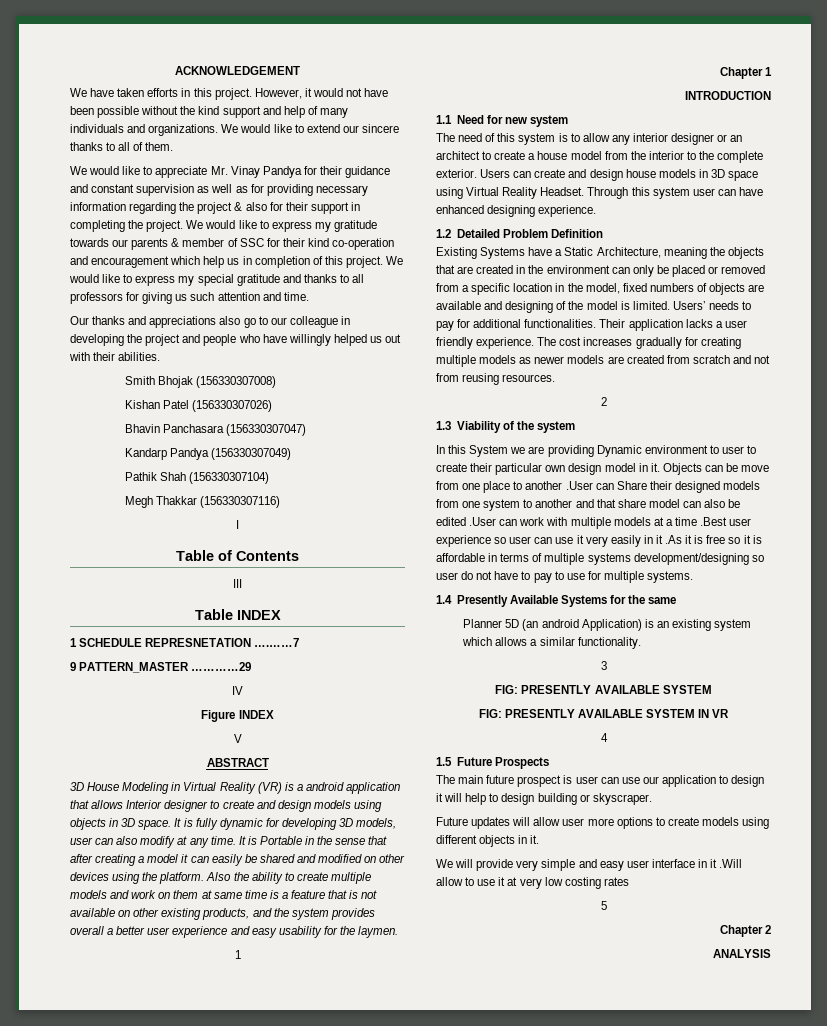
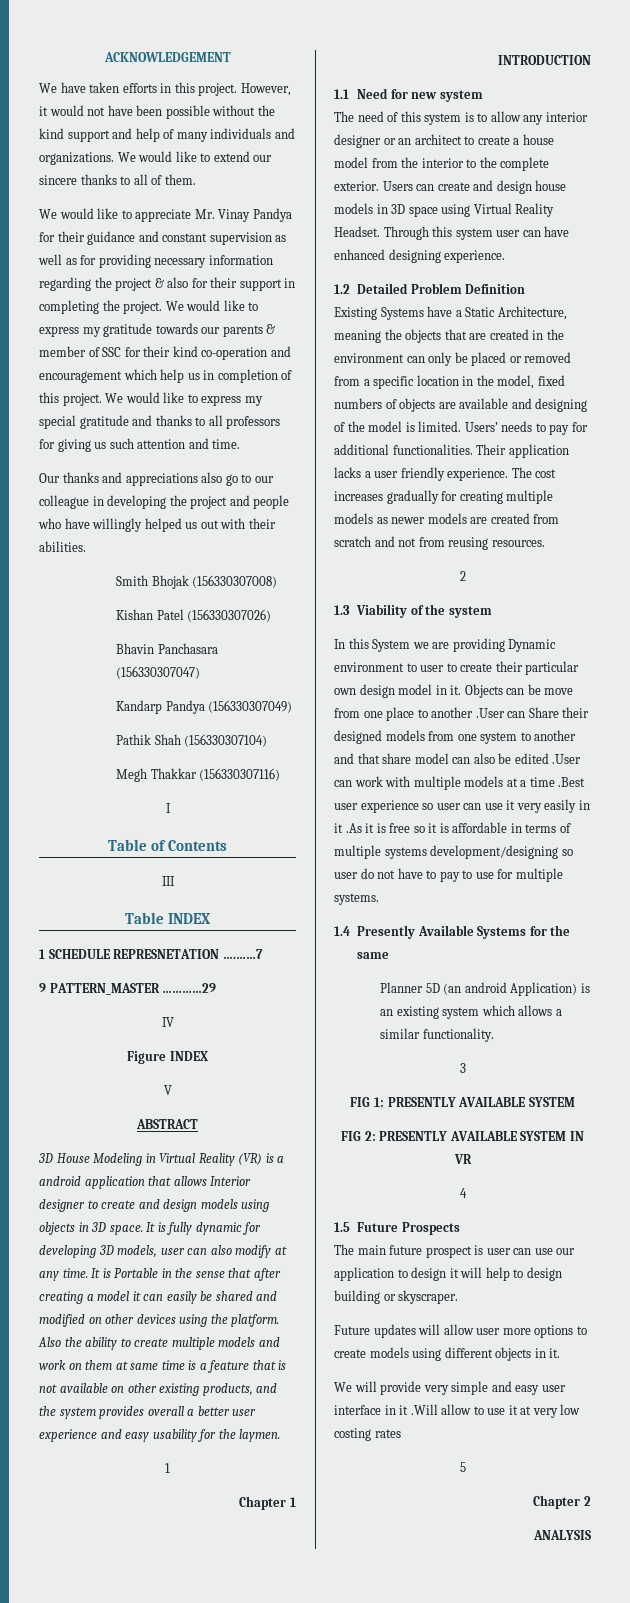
[495,685,519,694] FIG: -> [350,1097,384,1107] FIG 1:
[478,709,502,718] FIG: -> [341,1131,376,1141] FIG 2:

